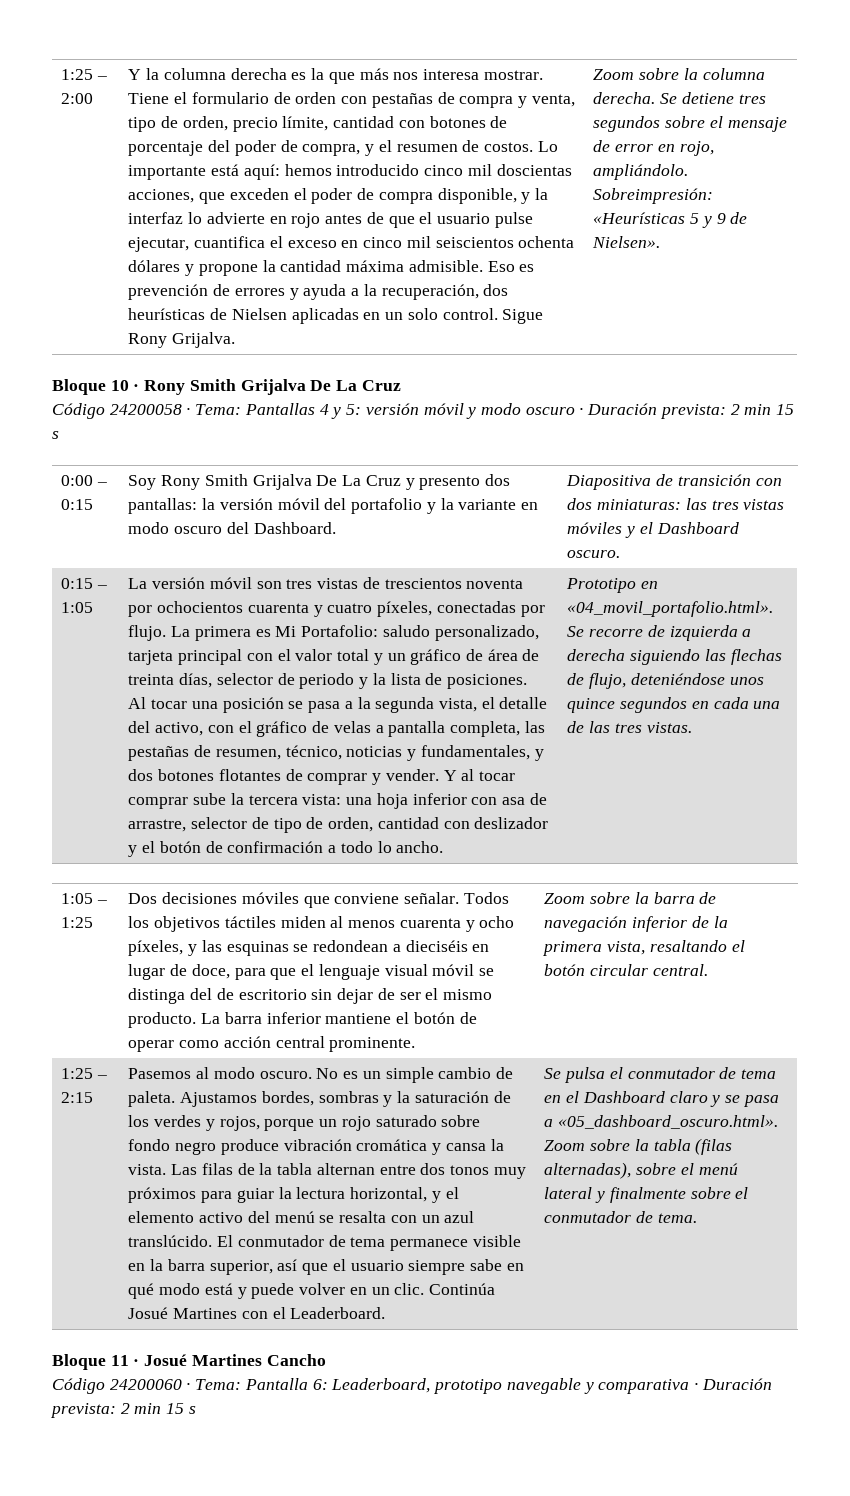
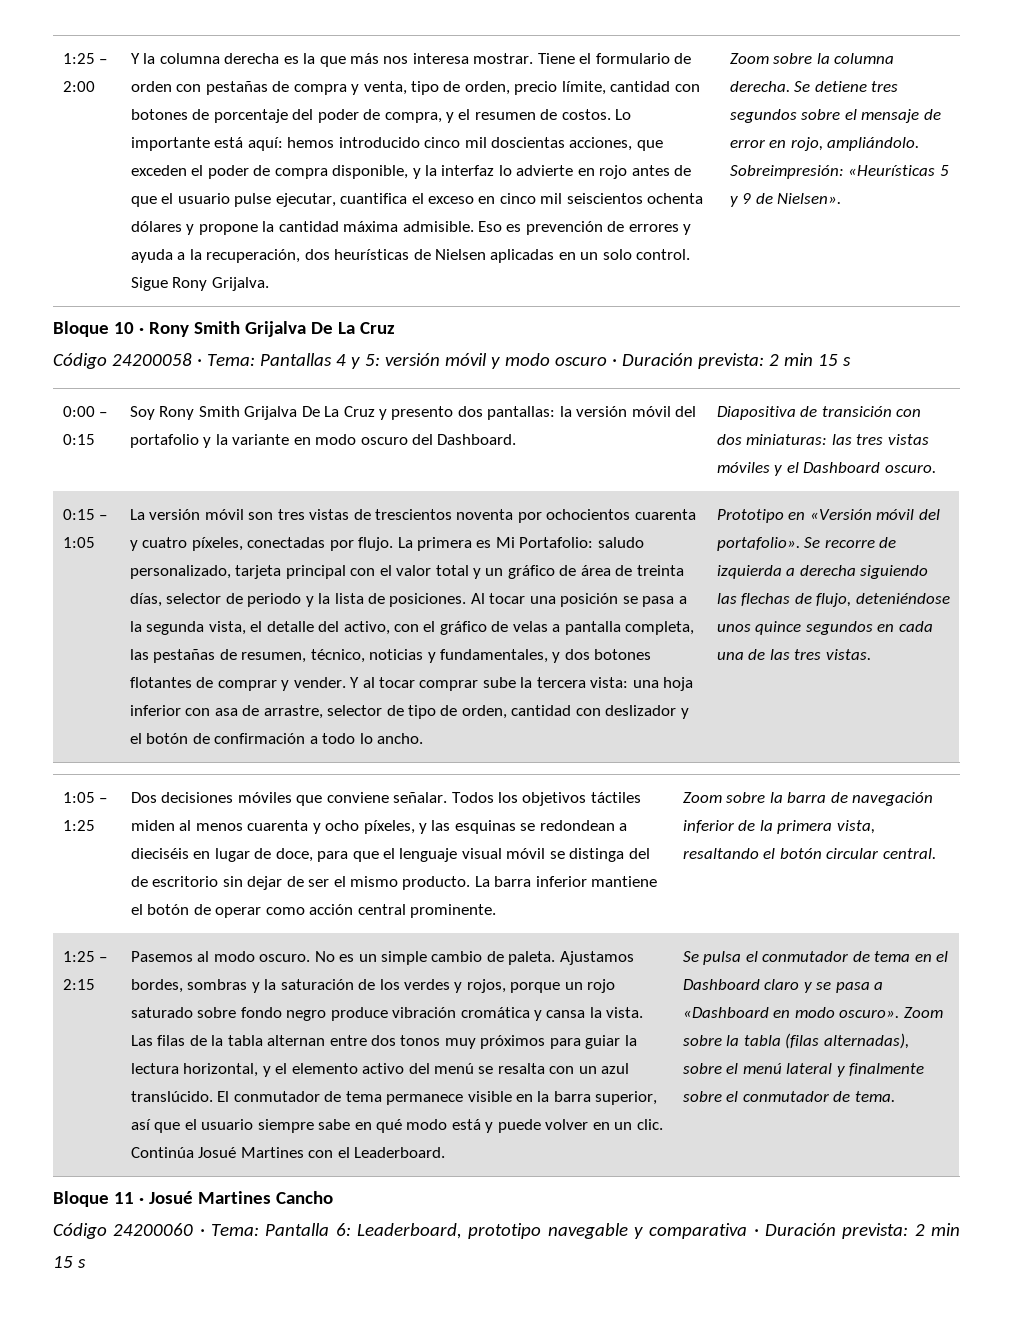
[567,601,774,617] «04_movil_portafolio.html». -> [809,509,940,520] [716,537,800,551] «Versión móvil del portafolio».
[558,1115,779,1129] «05_dashboard_oscuro.html». -> [682,1007,900,1018] «Dashboard en modo oscuro».

